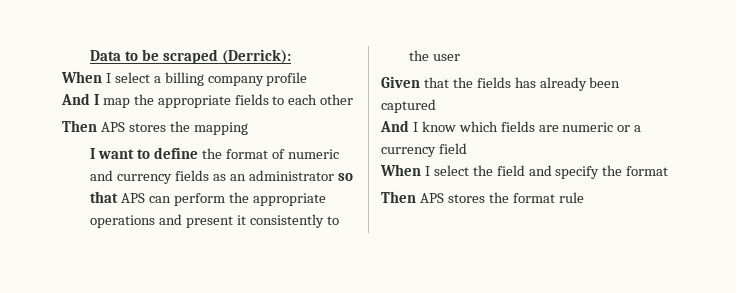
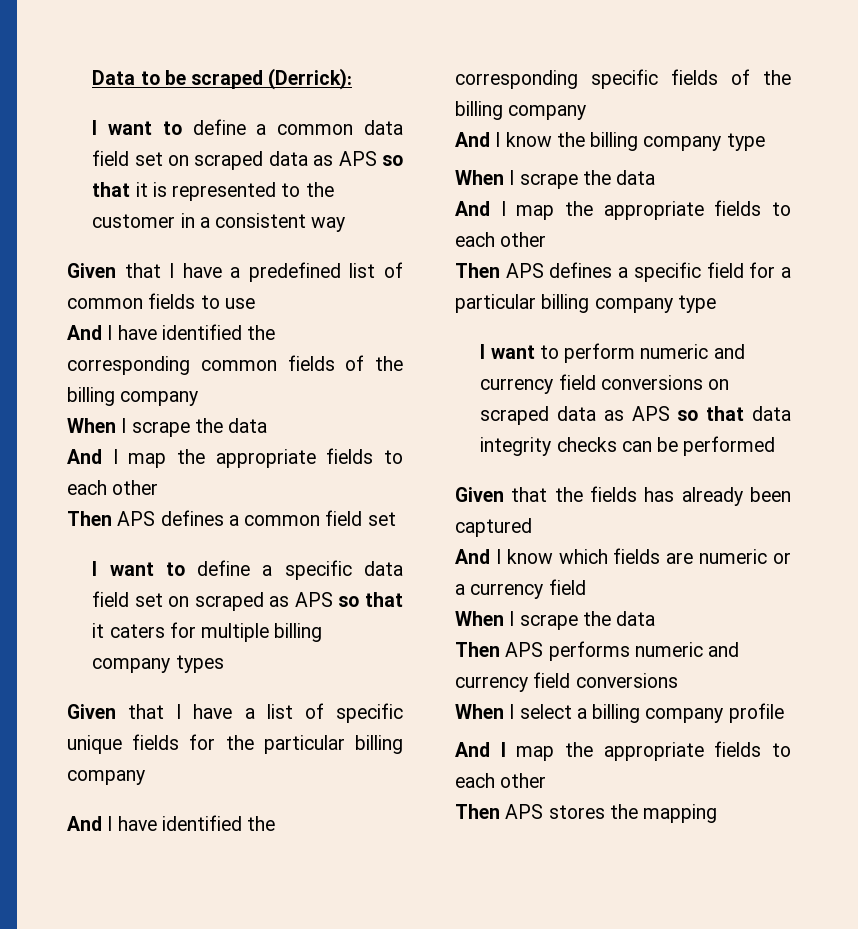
(292, 56) none -> [92,119,403,135] [92,150,403,170] [92,182,334,201] [92,213,346,232] [67,262,403,282] [67,293,255,309] [67,324,276,340] [67,355,403,375] [67,387,199,406] [67,418,268,437] [67,448,403,468] [67,480,159,495] [67,510,396,526] [92,560,403,580] [92,591,404,611] [92,622,323,642] [92,655,224,673] [67,703,403,723] [67,734,403,754] [67,770,145,785] [67,815,276,831] [455,69,791,89] [455,101,587,120] [455,132,765,151] [455,170,656,189] [455,200,791,220] [455,232,547,247] [455,262,791,282] [455,294,716,313] [480,343,745,363] [480,374,730,394] [480,406,791,425] [480,436,776,456] [455,486,791,506] [455,518,532,537] [455,548,791,564] [455,579,586,599] [455,611,656,630] [455,641,740,661] [455,672,678,692] // I want to define a common data field set on scraped data as APS so that it is represented to the customer in a consistent way // Given that I have a predefined list of common fields to use // And I have identified the corresponding common fields of the billing company // When I scrape the data // And I map the appropriate fields to each other // Then APS defines a common field set // I want to define a specific data field set on scraped as APS so that it caters for multiple billing company types // Given that I have a list of specific unique fields for the particular billing company // And I have identified the corresponding specific fields of the billing company // And I know the billing company type // When I scrape the data // And I map the appropriate fields to each other // Then APS defines a specific field for a particular billing company type // I want to perform numeric and currency field conversions on scraped data as APS so that data integrity checks can be performed // Given that the fields has already been captured // And I know which fields are numeric or a currency field // When I scrape the data // Then APS performs numeric and currency field conversions
[90,147,339,159] [90,170,353,184] [90,191,326,206] [90,214,339,228] [409,50,461,61] [381,76,621,91] [381,99,436,113] [380,120,642,132] [381,143,467,157] [380,164,669,179] [381,191,584,203] // I want to define the format of numeric and currency fields as an administrator so that APS can perform the appropriate operations and present it consistently to the user // Given that the fields has already been captured // And I know which fields are numeric or a currency field // When I select the field and specify the format // Then APS stores the format rule -> (718, 813) none

